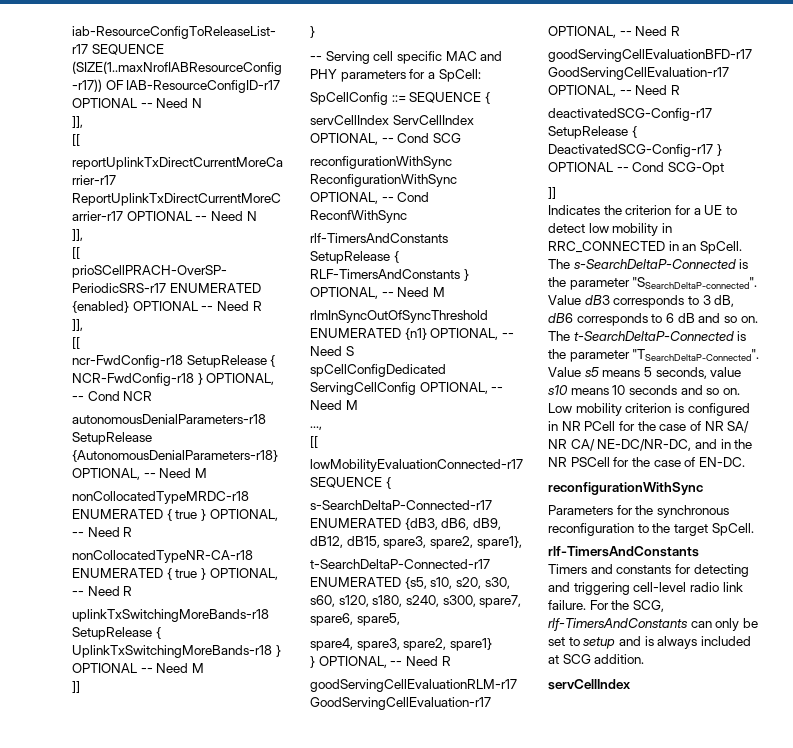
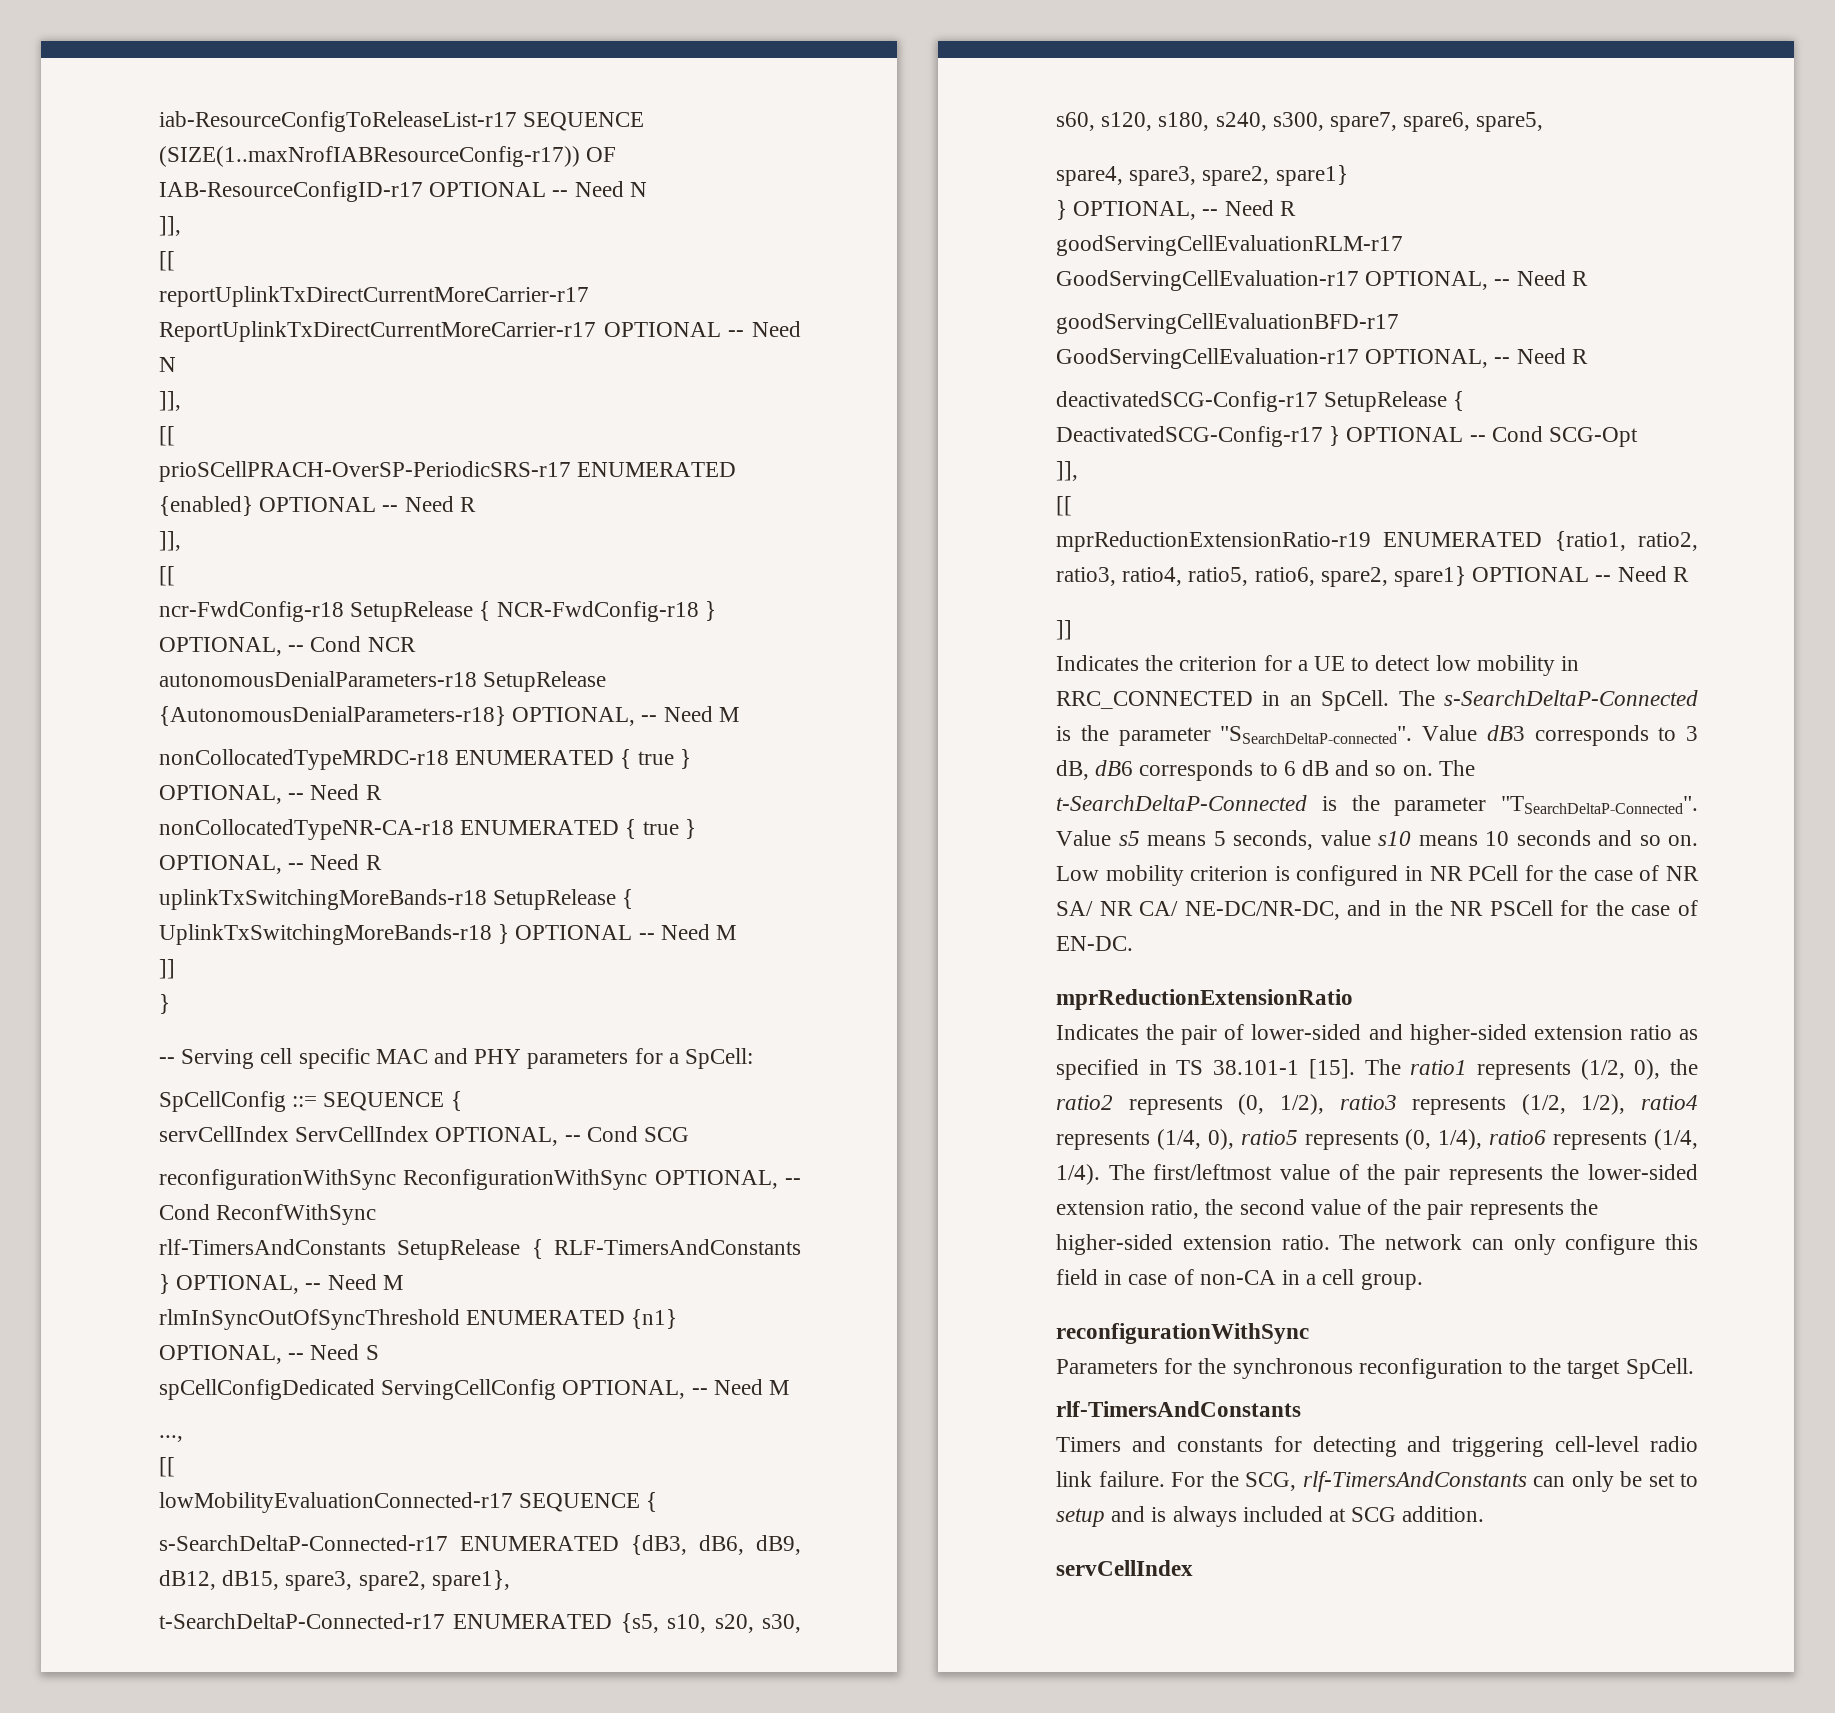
(724, 168) none -> [1056,461,1078,481] [1056,496,1072,516] [1056,531,1698,552] [1056,566,1689,587] // ]], // [[ // mprReductionExtensionRatio-r19 ENUMERATED {ratio1, ratio2, ratio3, ratio4, ratio5, ratio6, spare2, spare1} OPTIONAL -- Need R
(745, 462) none -> [1056,989,1353,1010] [1056,1024,1698,1045] [1056,1059,1698,1080] [1056,1094,1698,1115] [1056,1129,1698,1150] [1056,1164,1698,1185] [1056,1199,1598,1220] [1056,1234,1698,1255] [1056,1269,1423,1290] // mprReductionExtensionRatio // Indicates the pair of lower-sided and higher-sided extension ratio as specified in TS 38.101-1 [15]. The ratio1 represents (1/2, 0), the ratio2 represents (0, 1/2), ratio3 represents (1/2, 1/2), ratio4 represents (1/4, 0), ratio5 represents (0, 1/4), ratio6 represents (1/4, 1/4). The first/leftmost value of the pair represents the lower-sided extension ratio, the second value of the pair represents the higher-sided extension ratio. The network can only configure this field in case of non-CA in a cell group.

